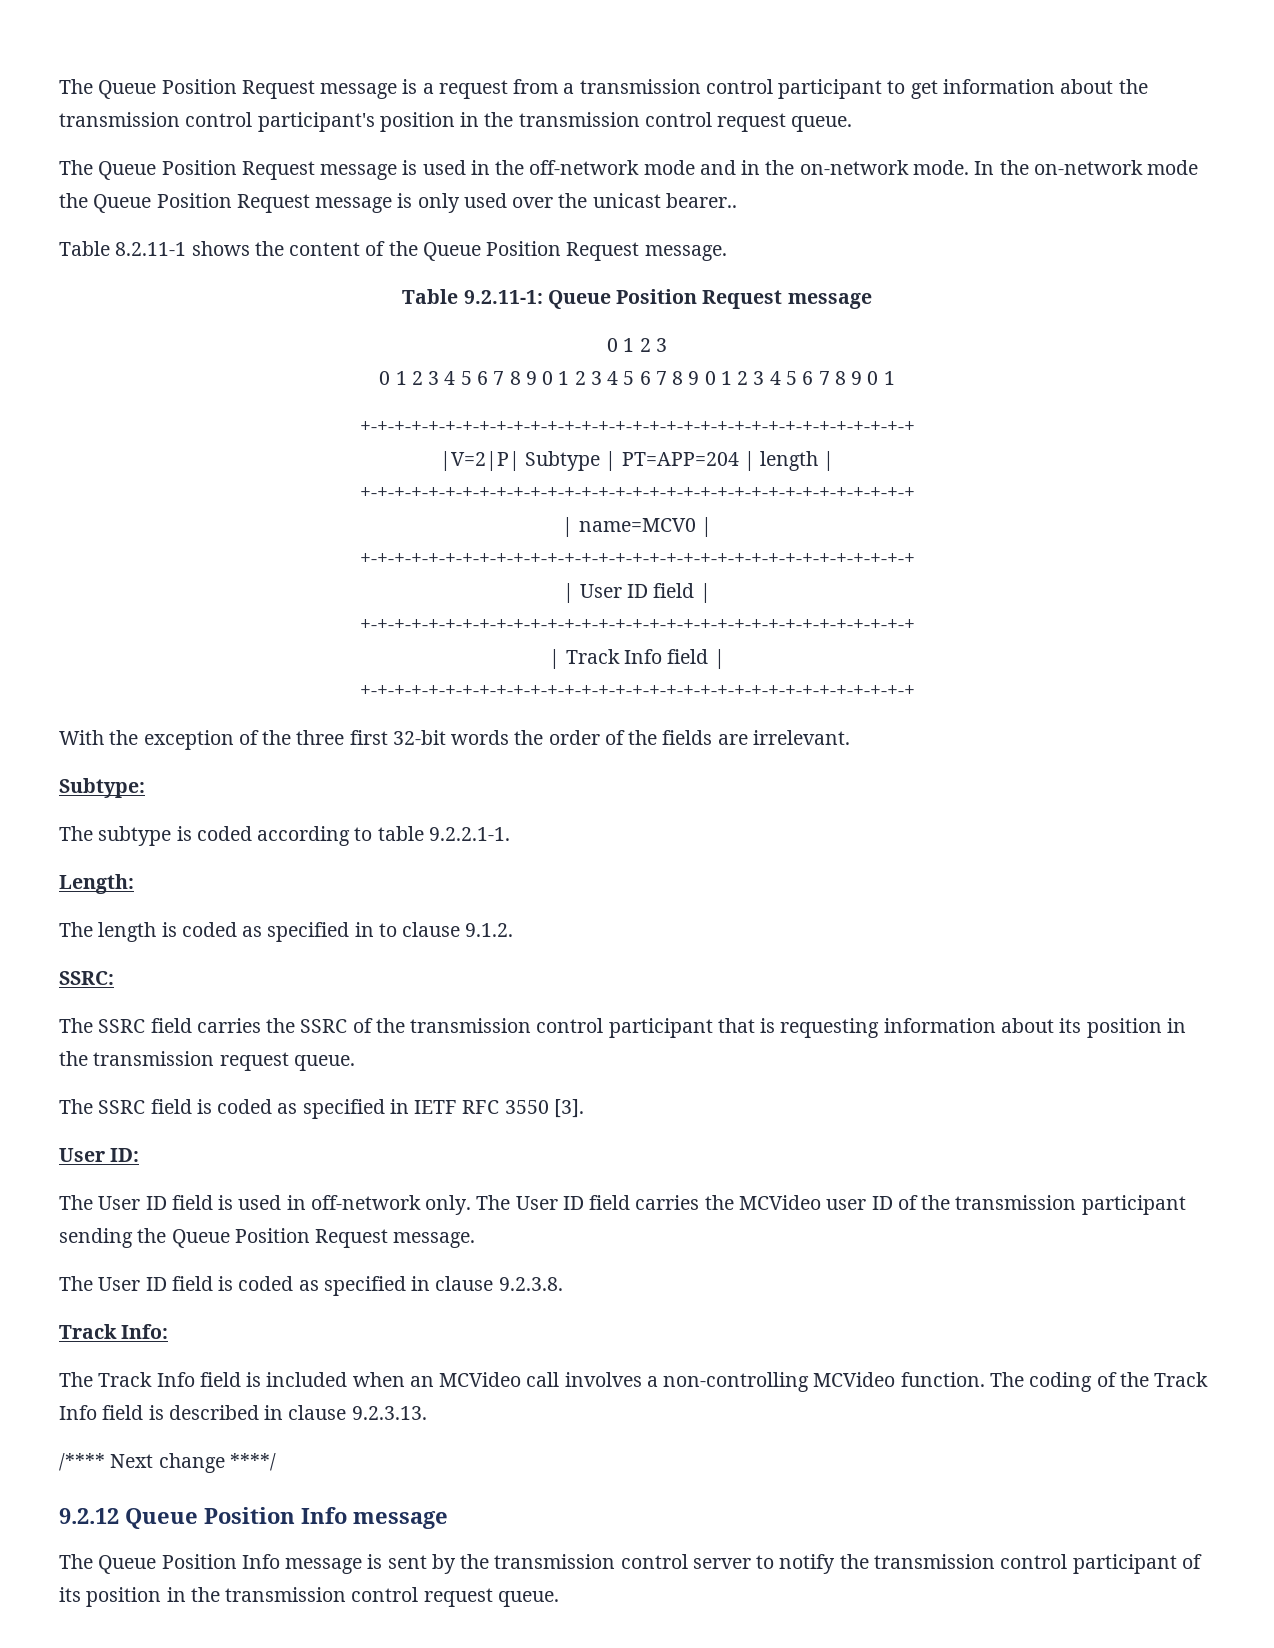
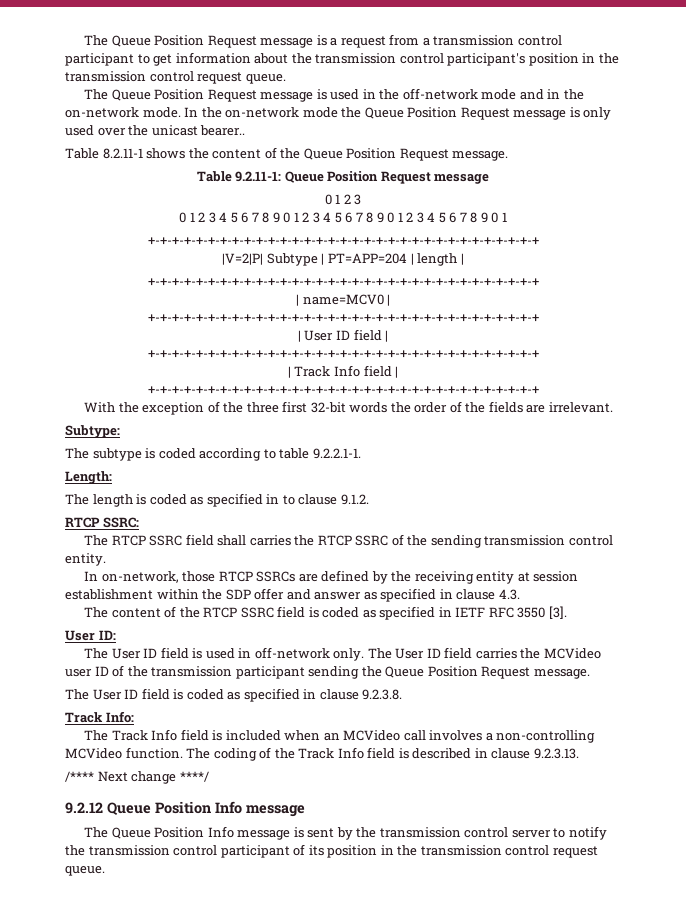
(514, 930) none -> [65,517,100,528] RTCP
[98,1018,296,1033] SSRC field carries the -> [111,534,352,546] RTCP SSRC field shall carries the RTCP
[410,1018,1186,1038] [59,1051,355,1071] [59,1099,93,1114] transmission control participant that is requesting information about its position in the transmission request queue. // The -> [430,535,613,548] [65,553,106,566] [84,570,579,584] [65,588,520,602] [84,606,238,618] sending transmission control entity. // In on-network, those RTCP SSRCs are defined by the receiving entity at session establishment within the SDP offer and answer as specified in clause 4.3. // The content of the RTCP

